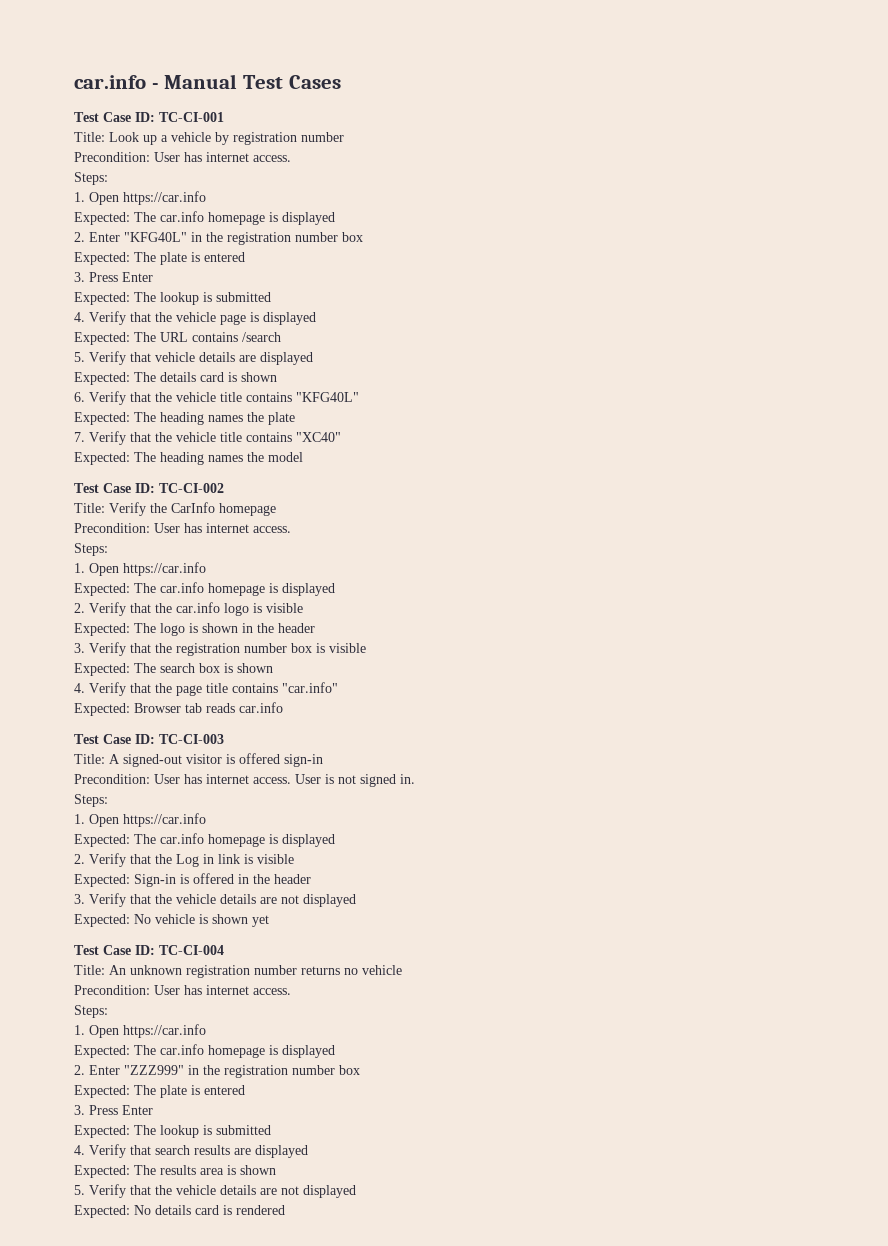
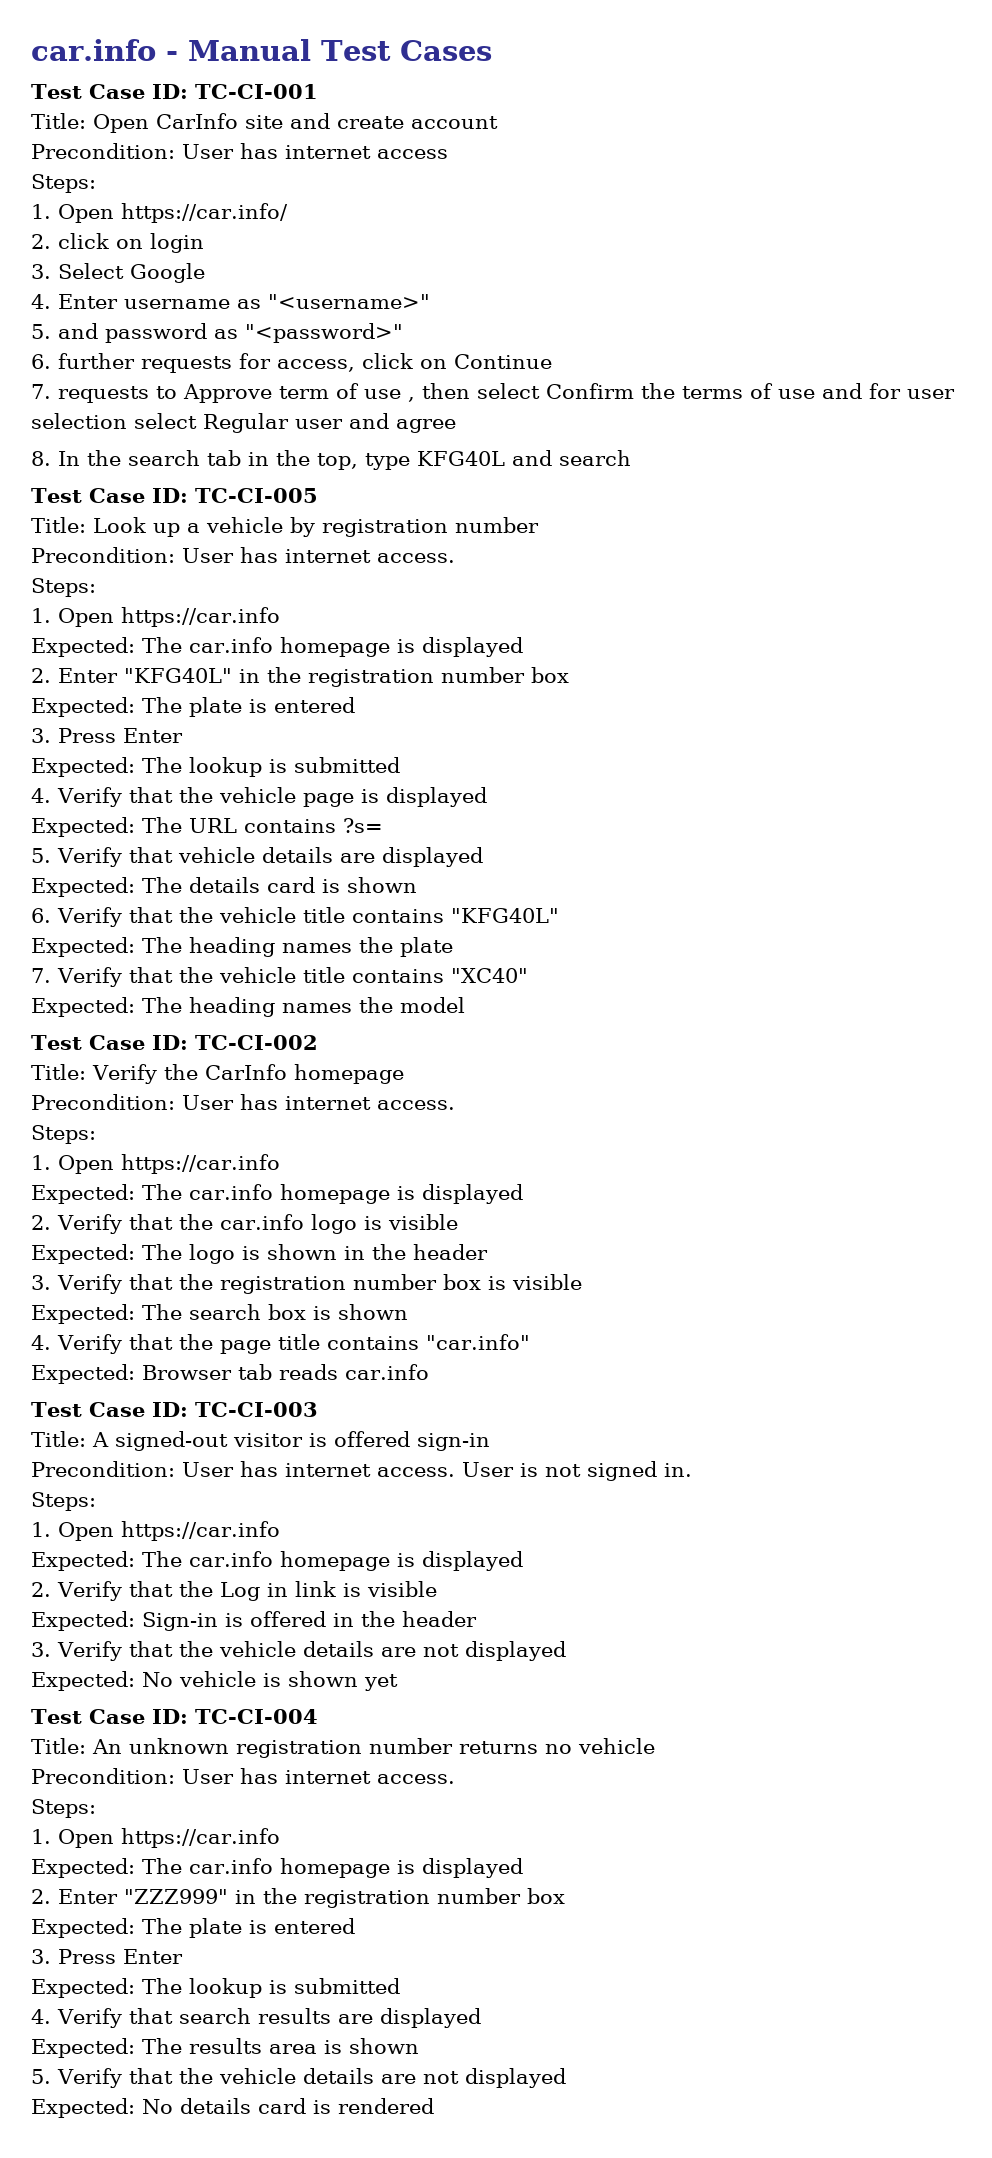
(224, 117) none -> [31,113,498,133] [31,143,448,159] [31,174,96,193] [31,203,288,223] [31,233,204,253] [31,263,205,283] [31,294,430,309] [31,323,403,343] [31,353,552,373] [31,383,955,403] [31,413,456,433] [31,450,631,470] [31,488,318,503] // Title: Open CarInfo site and create account // Precondition: User has internet access // Steps: // 1. Open https://car.info/ // 2. click on login // 3. Select Google // 4. Enter username as "<username>" // 5. and password as "<password>" // 6. further requests for access, click on Continue // 7. requests to Approve term of use , then select Confirm the terms of use and for user selection select Regular user and agree // 8. In the search tab in the top, type KFG40L and search // Test Case ID: TC-CI-005
[242,332,281,342] /search -> [343,818,383,833] ?s=

